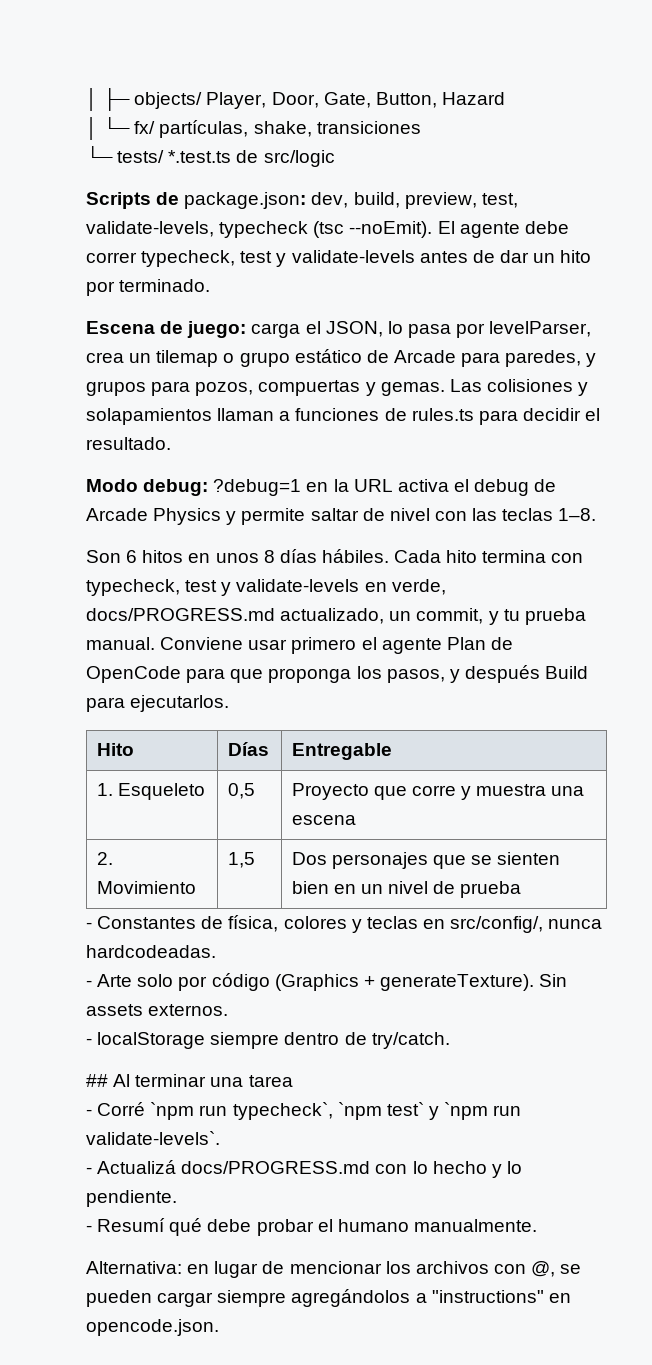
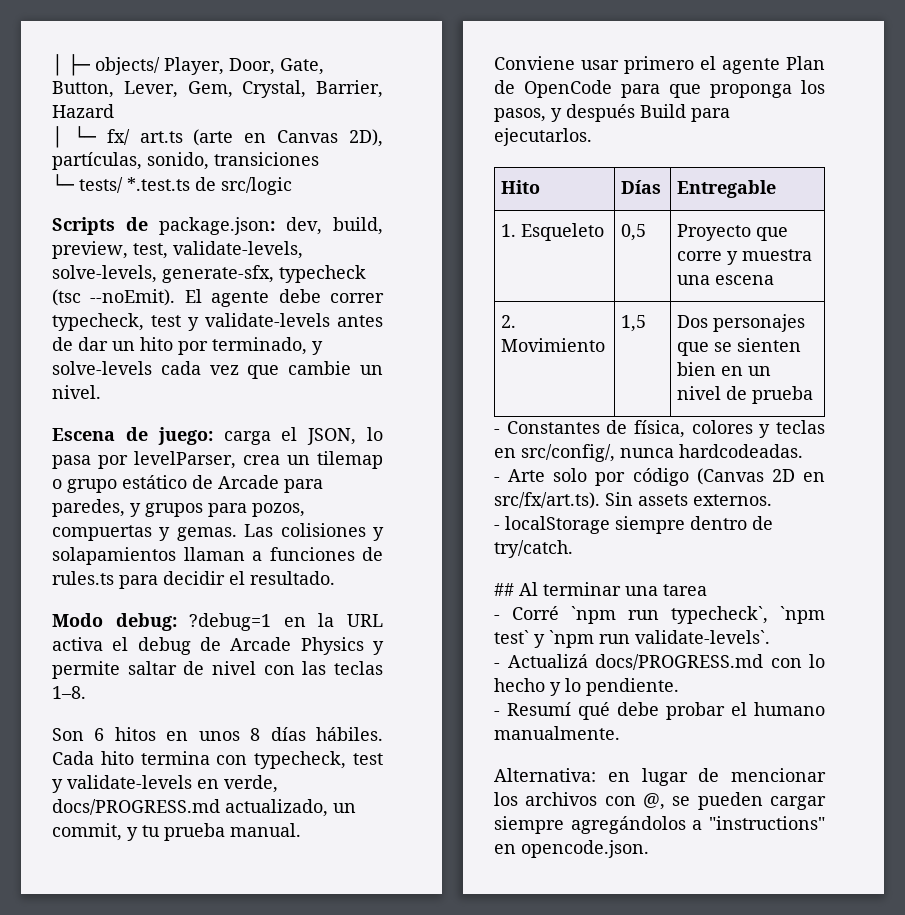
(437, 100) none -> [123,80,383,98] Lever, Gem, Crystal, Barrier,
[159,120,312,138] partículas, shake, -> [139,129,383,147] [52,152,209,170] art.ts (arte en Canvas 2D), partículas, sonido,
(214, 229) none -> [52,265,274,283] solve-levels, generate-sfx,
[119,279,211,292] terminado. -> [212,337,323,355] [52,361,384,379] [52,385,101,399] terminado, y solve-levels cada vez que cambie un nivel.
[274,974,534,991] (Graphics + generateTexture). -> [696,468,825,485] [494,492,600,509] (Canvas 2D en src/fx/art.ts).

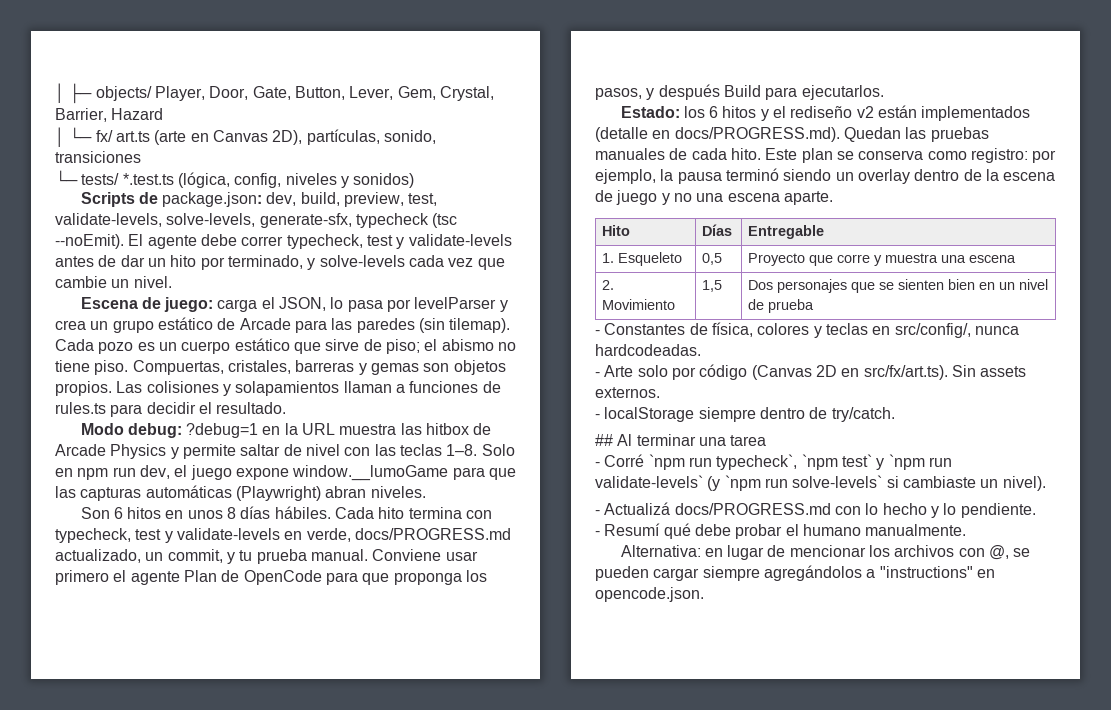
[195,177,292,195] de src/logic -> [177,172,415,188] (lógica, config, niveles y sonidos)
[134,451,383,469] [52,479,62,489] levelParser, crea un tilemap o -> [414,297,508,312] [55,320,109,330] levelParser y crea un
[52,499,305,517] [52,525,237,541] paredes, y grupos para pozos, compuertas y gemas. -> [331,318,511,333] [55,338,516,354] [55,360,506,375] [55,381,112,396] las paredes (sin tilemap). Cada pozo es un cuerpo estático que sirve de piso; el abismo no tiene piso. Compuertas, cristales, barreras y gemas son objetos propios.
[52,637,191,655] activa el debug -> [339,423,470,435] muestra las hitbox
(86, 692) none -> [481,444,515,456] [55,465,516,481] [55,485,426,501] Solo en npm run dev, el juego expone window.__lumoGame para que las capturas automáticas (Playwright) abran niveles.
(592, 137) none -> [620,105,1031,121] [595,127,989,142] [595,148,1057,163] [595,168,1056,184] [595,190,833,205] // Estado: los 6 hitos y el rediseño v2 están implementados (detalle en docs/PROGRESS.md). Quedan las pruebas manuales de cada hito. Este plan se conserva como registro: por ejemplo, la pausa terminó siendo un overlay dentro de la escena de juego y no una escena aparte.
[635,630,770,644] validate-levels`. -> [595,475,1046,491] validate-levels` (y `npm run solve-levels` si cambiaste un nivel).

